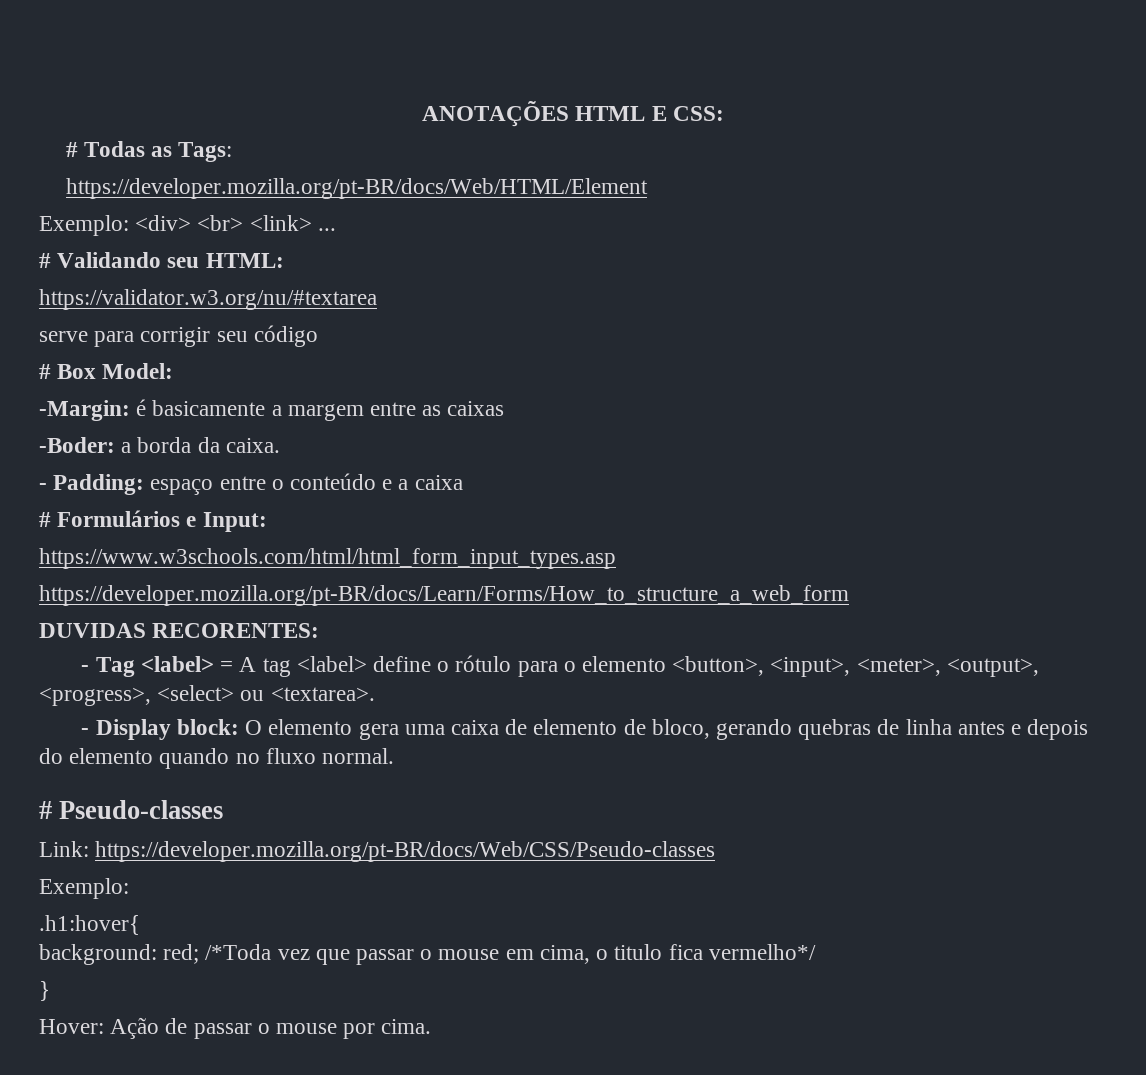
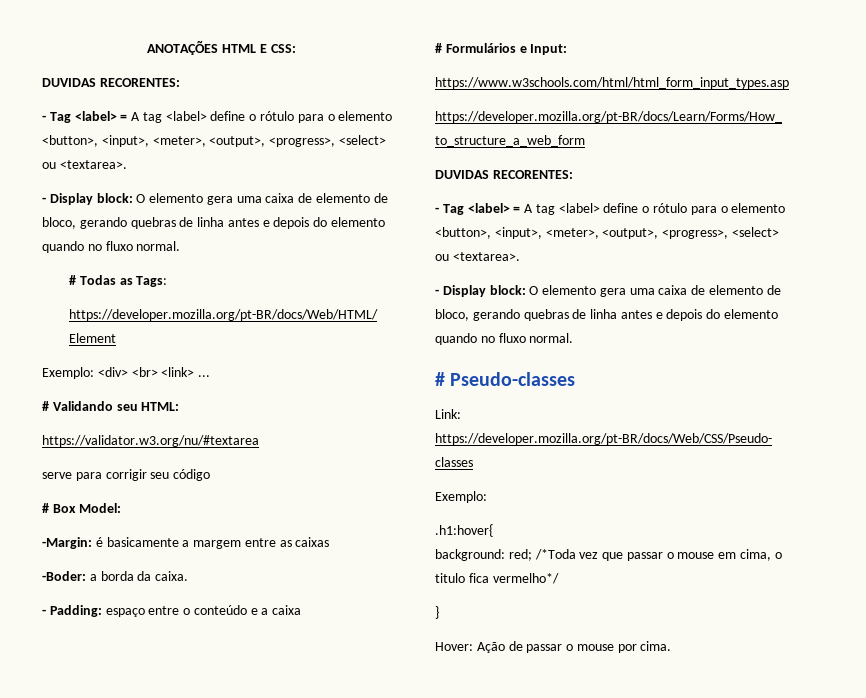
(724, 113) none -> [42,78,180,87] [42,111,393,123] [42,135,386,147] [42,160,127,169] [42,193,388,205] [42,217,386,229] [42,241,181,253] // DUVIDAS RECORENTES: // - Tag <label> = A tag <label> define o rótulo para o elemento <button>, <input>, <meter>, <output>, <progress>, <select> ou <textarea>. // - Display block: O elemento gera uma caixa de elemento de bloco, gerando quebras de linha antes e depois do elemento quando no fluxo normal.

